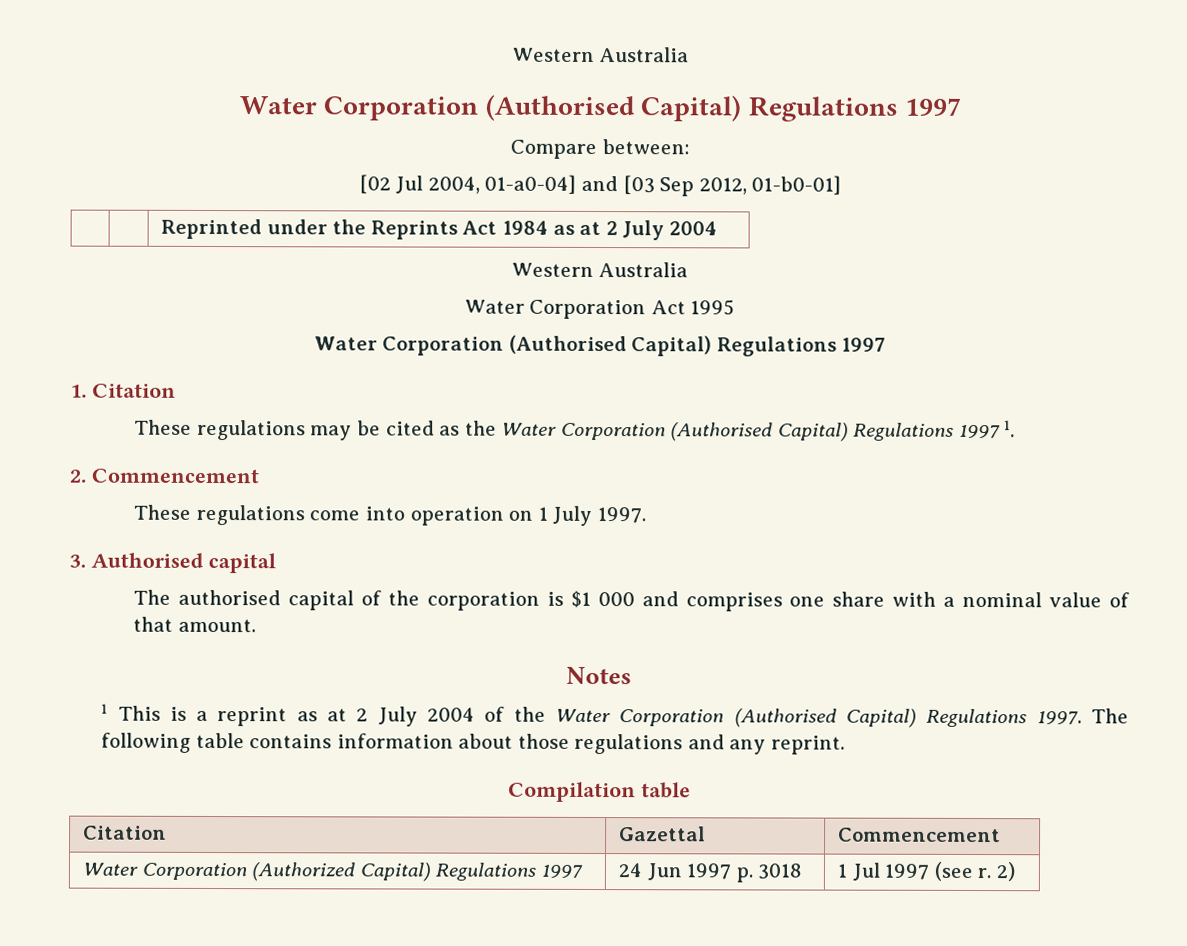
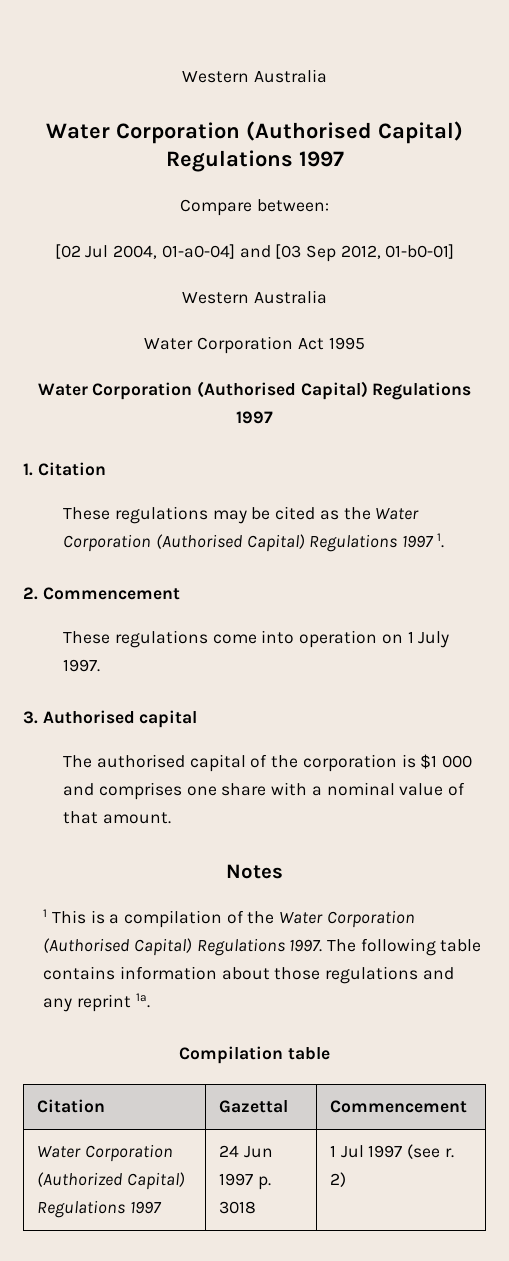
[161,218,717,241] // | | Reprinted under the Reprints Act 1984 as at 2 July 2004 -> (455, 251) none
[217,706,476,727] reprint as at 2 July 2004 -> [124,910,223,928] compilation
[770,735,845,755] reprint. -> [76,993,150,1012] reprint 1a.

